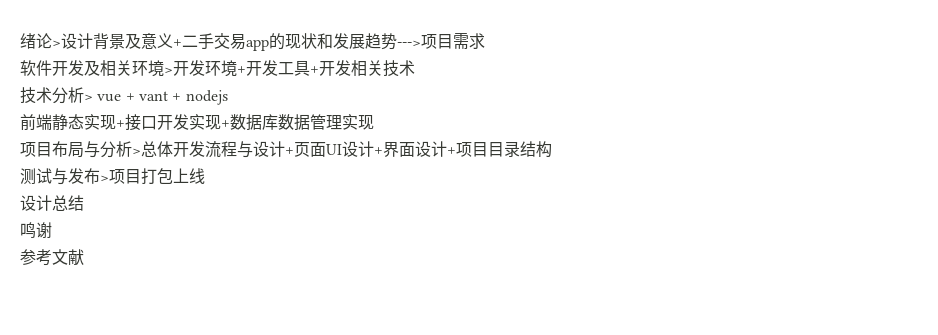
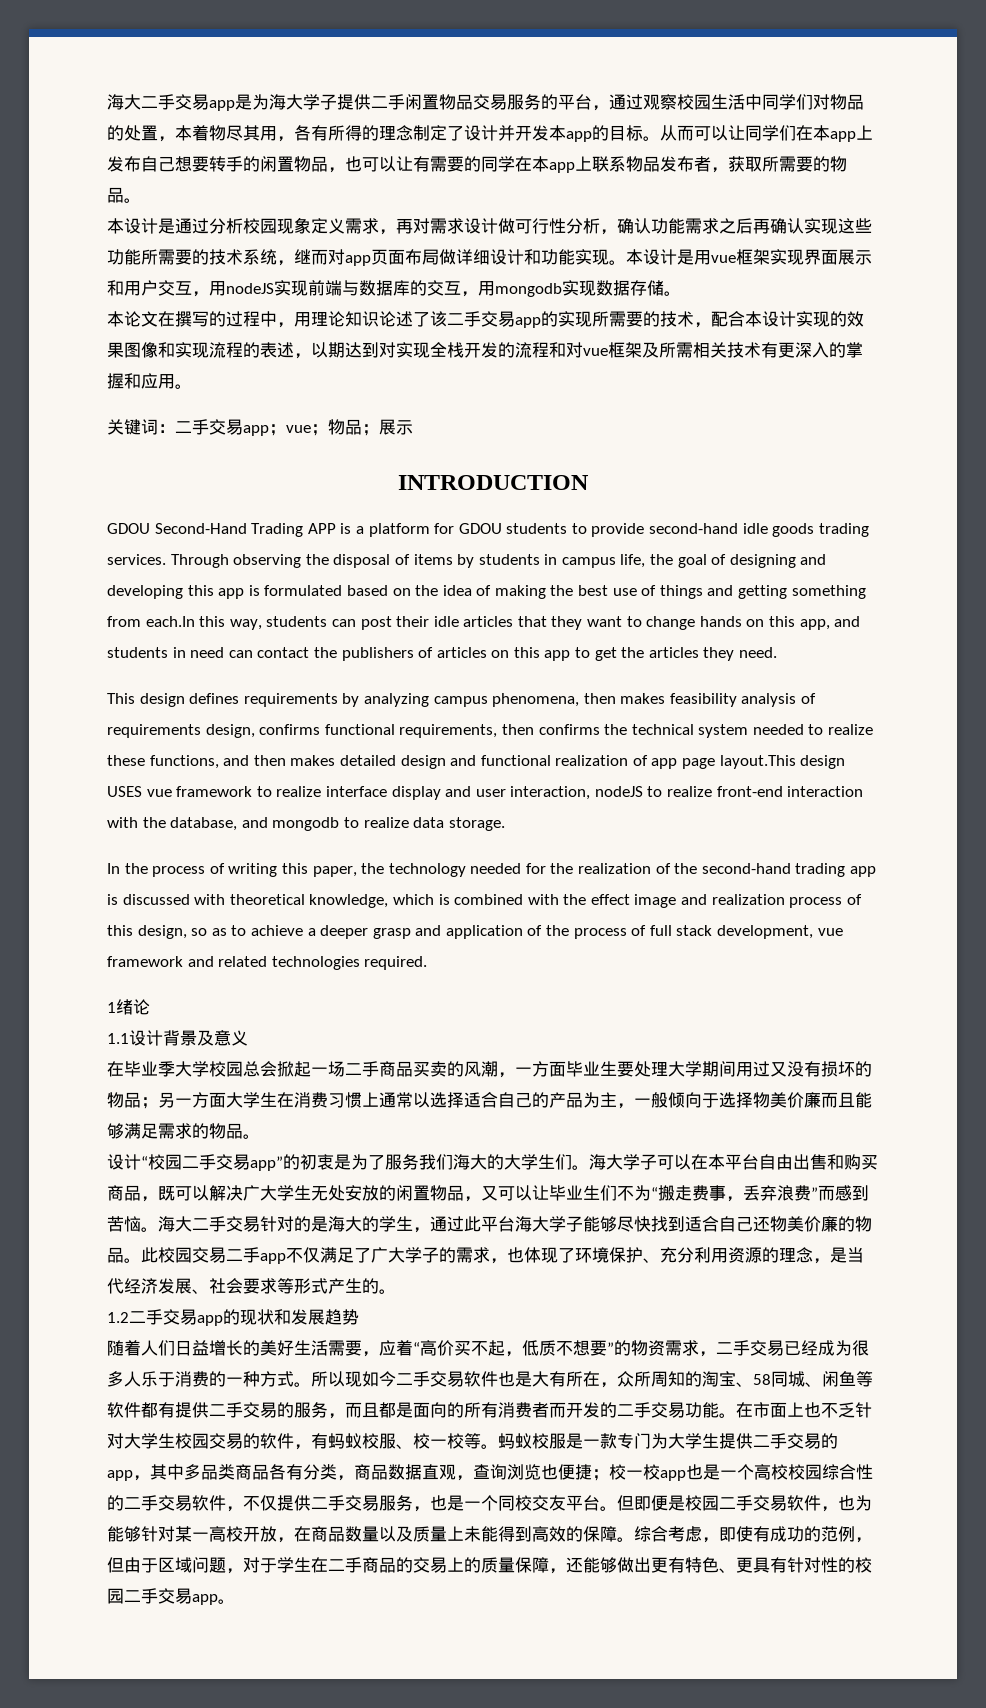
(20, 41) none -> [107,94,864,111] [107,125,873,142] [107,156,847,173] [107,187,141,203] [107,217,872,235] [107,249,872,266] [107,280,681,297] [107,311,864,328] [107,342,863,359] [107,373,192,389] [107,419,413,436] [398,475,589,490] [107,523,869,537] [107,554,827,568] [107,585,866,599] [107,616,861,630] [107,647,778,661] [107,693,817,707] [107,724,874,738] [107,755,846,769] [107,786,864,800] [107,817,505,831] [107,863,877,877] [107,894,862,908] [107,925,843,939] [107,956,428,970] [107,1002,116,1013] 海大二手交易app是为海大学子提供二手闲置物品交易服务的平台，通过观察校园生活中同学们对物品的处置，本着物尽其用，各有所得的理念制定了设计并开发本app的目标。从而可以让同学们在本app上发布自己想要转手的闲置物品，也可以让有需要的同学在本app上联系物品发布者，获取所需要的物品。 // 本设计是通过分析校园现象定义需求，再对需求设计做可行性分析，确认功能需求之后再确认实现这些功能所需要的技术系统，继而对app页面布局做详细设计和功能实现。本设计是用vue框架实现界面展示和用户交互，用nodeJS实现前端与数据库的交互，用mongodb实现数据存储。 // 本论文在撰写的过程中，用理论知识论述了该二手交易app的实现所需要的技术，配合本设计实现的效果图像和实现流程的表述，以期达到对实现全栈开发的流程和对vue框架及所需相关技术有更深入的掌握和应用。 // 关键词：二手交易app；vue；物品；展示 // INTRODUCTION // GDOU Second-Hand Trading APP is a platform for GDOU students to provide second-hand idle goods trading services. Through observing the disposal of items by students in campus life, the goal of designing and developing this app is formulated based on the idea of making the best use of things and getting something from each.In this way, students can post their idle articles that they want to change hands on this app, and students in need can contact the publishers of articles on this app to get the articles they need. // This design defines requirements by analyzing campus phenomena, then makes feasibility analysis of requirements design, confirms functional requirements, then confirms the technical system needed to realize these functions, and then makes detailed design and functional realization of app page layout.This design USES vue framework to realize interface display and user interaction, nodeJS to realize front-end interaction with the database, and mongodb to realize data storage. // In the process of writing this paper, the technology needed for the realization of the second-hand trading app is discussed with theoretical knowledge, which is combined with the effect image and realization process of this design, so as to achieve a deeper grasp and application of the process of full stack development, vue framework and related technologies required. // 1
[52,40,61,47] > -> [107,1033,129,1044] // 1.1
[173,39,182,47] + -> [107,1061,872,1078] [107,1092,872,1109] [107,1123,260,1139] [107,1154,878,1171] [107,1185,869,1202] [107,1216,872,1233] [107,1247,864,1264] [107,1278,396,1294] [107,1312,129,1323] // 在毕业季大学校园总会掀起一场二手商品买卖的风潮，一方面毕业生要处理大学期间用过又没有损坏的物品；另一方面大学生在消费习惯上通常以选择适合自己的产品为主，一般倾向于选择物美价廉而且能够满足需求的物品。 // 设计“校园二手交易app”的初衷是为了服务我们海大的大学生们。海大学子可以在本平台自由出售和购买商品，既可以解决广大学生无处安放的闲置物品，又可以让毕业生们不为“搬走费事，丢弃浪费”而感到苦恼。海大二手交易针对的是海大的学生，通过此平台海大学子能够尽快找到适合自己还物美价廉的物品。此校园交易二手app不仅满足了广大学子的需求，也体现了环境保护、充分利用资源的理念，是当代经济发展、社会要求等形式产生的。 // 1.2
[397,33,485,49] [20,60,415,77] [20,87,228,105] [20,114,374,131] [20,141,552,158] [20,168,205,185] [20,195,84,211] [20,222,52,238] [20,249,84,266] --->项目需求 // 软件开发及相关环境>开发环境+开发工具+开发相关技术 // 技术分析> vue + vant + nodejs // 前端静态实现+接口开发实现+数据库数据管理实现 // 项目布局与分析>总体开发流程与设计+页面UI设计+界面设计+项目目录结构 // 测试与发布>项目打包上线 // 设计总结 // 鸣谢 // 参考文献 -> [107,1340,869,1357] [107,1371,873,1388] [107,1402,872,1419] [107,1433,838,1450] [107,1464,873,1481] [107,1495,872,1512] [107,1526,872,1543] [107,1557,872,1574] [107,1588,235,1605] // 随着人们日益增长的美好生活需要，应着“高价买不起，低质不想要”的物资需求，二手交易已经成为很多人乐于消费的一种方式。所以现如今二手交易软件也是大有所在，众所周知的淘宝、58同城、闲鱼等软件都有提供二手交易的服务，而且都是面向的所有消费者而开发的二手交易功能。在市面上也不乏针对大学生校园交易的软件，有蚂蚁校服、校一校等。蚂蚁校服是一款专门为大学生提供二手交易的app，其中多品类商品各有分类，商品数据直观，查询浏览也便捷；校一校app也是一个高校校园综合性的二手交易软件，不仅提供二手交易服务，也是一个同校交友平台。但即便是校园二手交易软件，也为能够针对某一高校开放，在商品数量以及质量上未能得到高效的保障。综合考虑，即使有成功的范例，但由于区域问题，对于学生在二手商品的交易上的质量保障，还能够做出更有特色、更具有针对性的校园二手交易app。

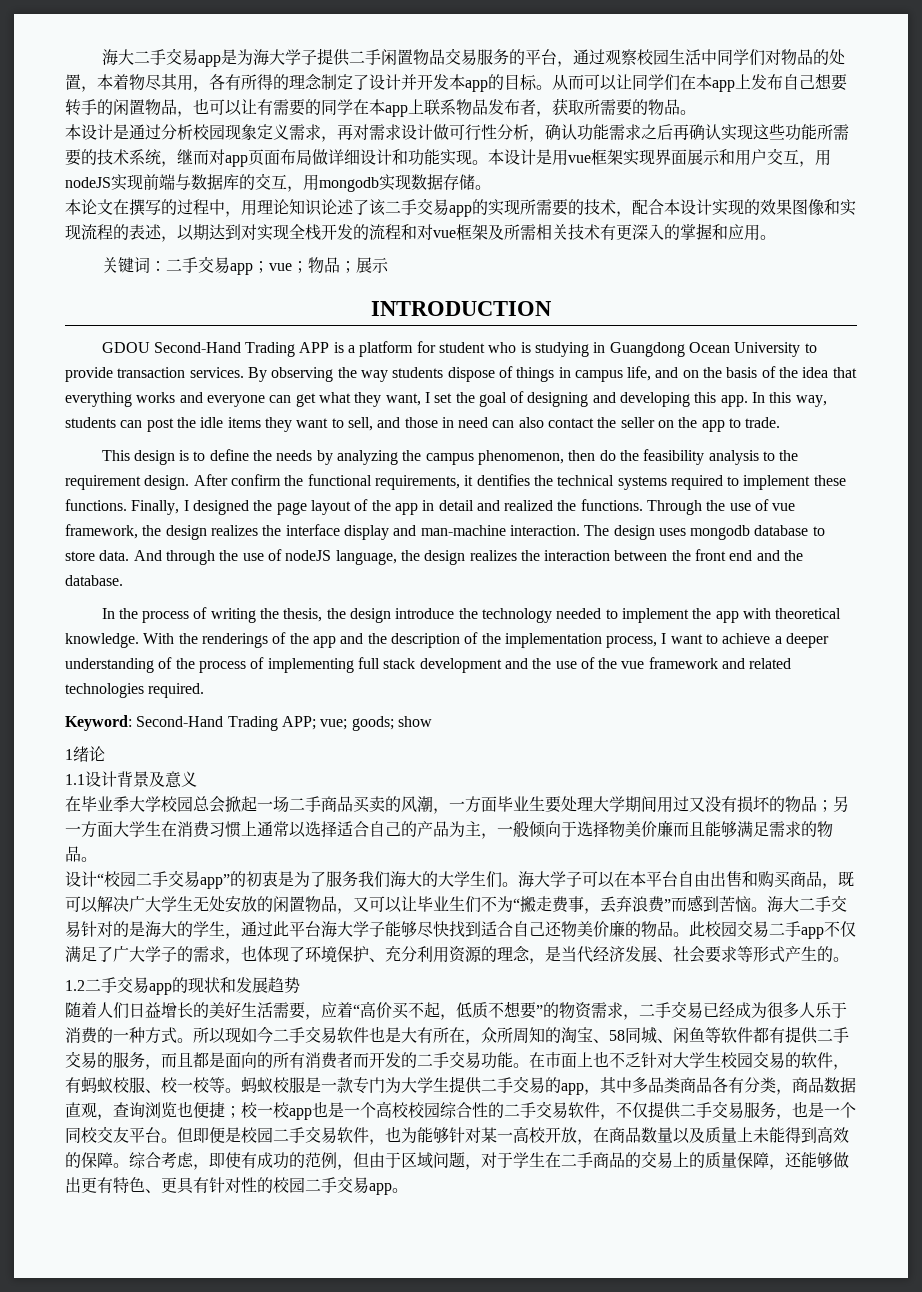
[458,523,869,537] [107,554,646,568] GDOU students to provide second-hand idle goods trading services. Through observing the disposal of items by students in campus life, -> [439,342,817,357] [65,366,857,382] [65,392,453,407] student who is studying in Guangdong Ocean University to provide transaction services. By observing the way students dispose of things in campus life, and on the basis of the idea that everything works and everyone can get what they want, I set
[218,585,866,599] [107,616,195,627] app is formulated based on the idea of making the best use of things and getting something from each.In -> [720,392,766,407] app. In
[396,616,861,630] [107,647,168,658] their idle articles that they want to change hands on this app, and students -> [176,417,438,432] the idle items they want to sell, and those
(253, 654) none -> [518,417,544,428] also
[341,647,778,661] [107,693,817,707] [107,724,874,738] [107,755,846,769] [107,786,864,800] [107,817,505,831] publishers of articles on this app to get the articles they need. // This design defines requirements by analyzing campus phenomena, then makes feasibility analysis of requirements design, confirms functional requirements, then confirms the technical system needed to realize these functions, and then makes detailed design and functional realization of app page layout.This design USES vue framework to realize interface display and user interaction, nodeJS to realize front-end interaction with the database, and mongodb to realize data storage. -> [620,417,781,432] [101,449,799,465] [65,474,846,490] [65,499,796,515] [65,524,825,540] [65,549,804,565] [65,575,123,586] seller on the app to trade. // This design is to define the needs by analyzing the campus phenomenon, then do the feasibility analysis to the requirement design. After confirm the functional requirements, it dentifies the technical systems required to implement these functions. Finally, I designed the page layout of the app in detail and realized the functions. Through the use of vue framework, the design realizes the interface display and man-machine interaction. The design uses mongodb database to store data. And through the use of nodeJS language, the design realizes the interaction between the front end and the database.
[281,863,877,877] [107,894,862,908] [107,925,227,939] this paper, the technology needed for the realization of the second-hand trading app is discussed with theoretical knowledge, which is combined with the effect image and realization process of this design, so as -> [260,608,842,623] [65,632,703,648] the thesis, the design introduce the technology needed to implement the app with theoretical knowledge. With the renderings of the app and the description of the implementation process, I want
[372,925,523,939] grasp and application -> [65,658,154,673] understanding
(647, 930) none -> [267,658,354,673] implementing
[717,925,814,939] development, -> [419,657,618,673] development and the use of the
(428, 963) none -> [65,715,432,731] // Keyword: Second-Hand Trading APP; vue; goods; show

